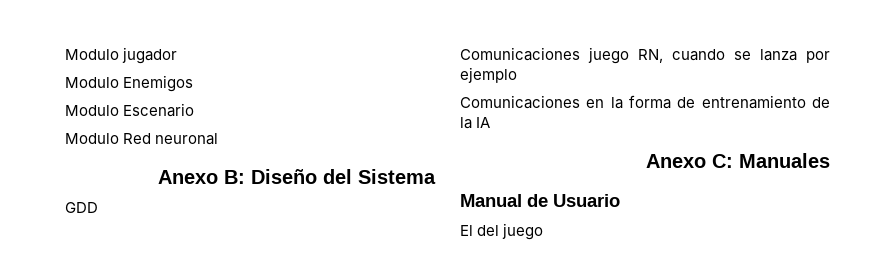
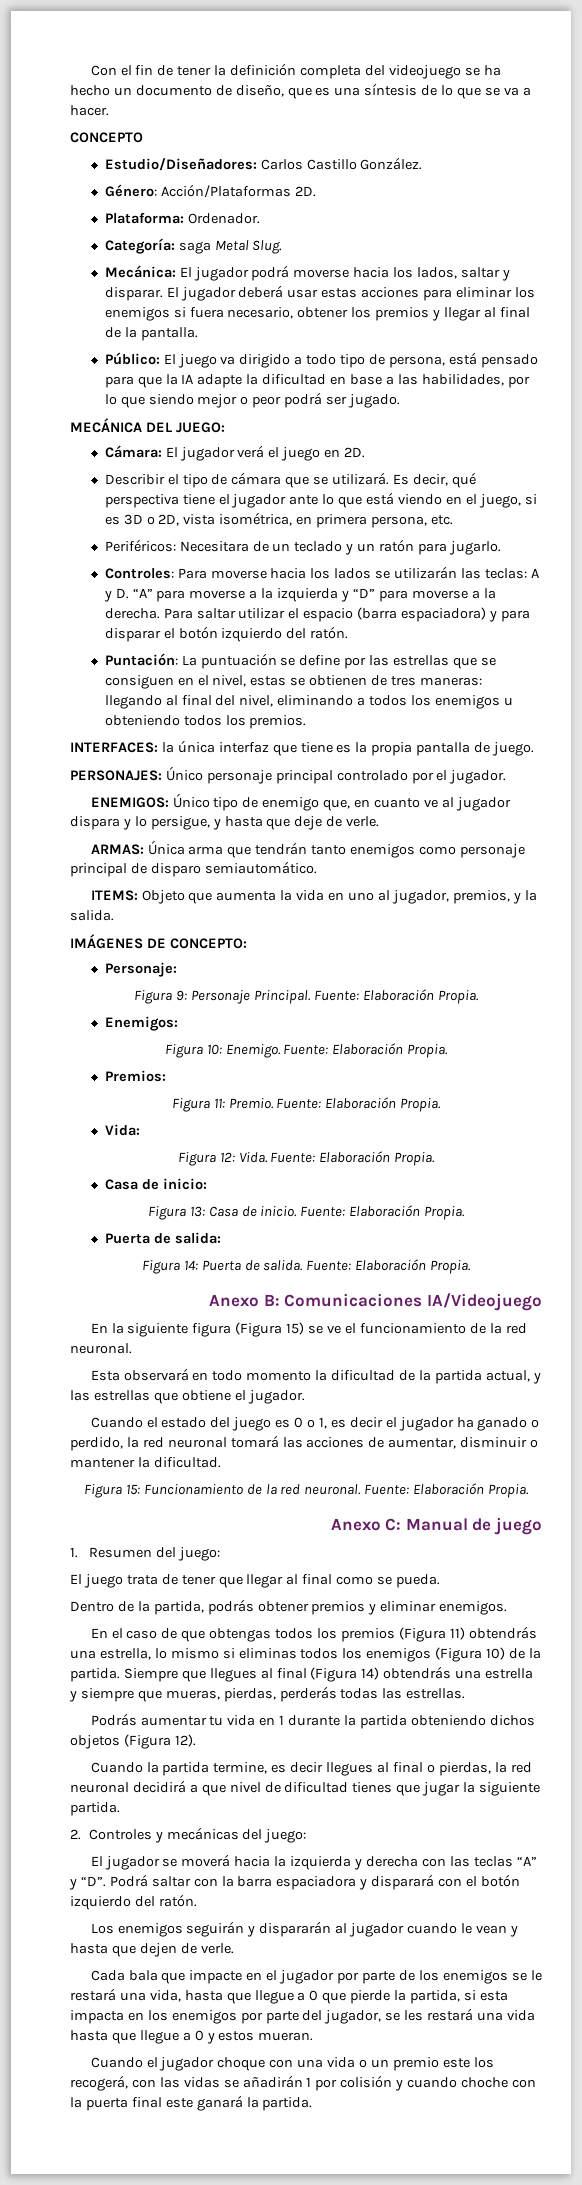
[65,47,178,64] [65,75,194,92] [65,103,195,117] [65,133,219,145] [158,169,436,184] [65,202,98,213] [460,47,830,64] [460,67,517,83] [460,95,830,109] [460,117,491,129] Modulo jugador // Modulo Enemigos // Modulo Escenario // Modulo Red neuronal // Anexo B: Diseño del Sistema // GDD // Comunicaciones juego RN, cuando se lanza por ejemplo // Comunicaciones en la forma de entrenamiento de la IA -> [90,63,501,79] [70,83,531,99] [70,105,109,116] [70,132,143,143] [104,157,423,171] [104,184,316,198] [104,212,260,224] [104,238,283,254] [104,265,510,281] [104,285,535,301] [104,307,530,321] [104,327,198,341] [104,352,538,368] [104,374,530,388] [104,392,400,408] [70,418,225,433] [104,445,366,461] [104,472,476,488] [104,492,537,508] [104,512,453,528] [104,539,501,555] [104,566,539,579] [103,588,496,602] [104,607,530,622] [104,626,349,642] [104,653,496,669] [104,675,482,689] [104,695,513,709] [104,715,307,729] [70,740,535,756] [70,766,507,784] [90,793,511,811] [70,816,380,830] [90,840,525,858] [70,861,317,877] [90,890,537,904] [70,910,114,921] [70,934,247,949] [104,962,177,977] [134,989,479,1004] [104,1016,178,1031] [164,1043,449,1058] [104,1070,166,1082] [171,1097,442,1112] [104,1124,140,1136] [177,1151,436,1166] [104,1178,207,1190] [147,1205,466,1220] [104,1232,221,1244] [141,1259,472,1274] [209,1293,542,1311] [90,1322,527,1337] [70,1343,132,1354] [90,1368,541,1384] [70,1390,305,1404] [90,1417,540,1431] [70,1435,539,1451] [70,1457,221,1468] [83,1483,530,1498] Con el fin de tener la definición completa del videojuego se ha hecho un documento de diseño, que es una síntesis de lo que se va a hacer. // CONCEPTO // Estudio/Diseñadores: Carlos Castillo González. // Género: Acción/Plataformas 2D. // Plataforma: Ordenador. // Categoría: saga Metal Slug. // Mecánica: El jugador podrá moverse hacia los lados, saltar y disparar. El jugador deberá usar estas acciones para eliminar los enemigos si fuera necesario, obtener los premios y llegar al final de la pantalla. // Público: El juego va dirigido a todo tipo de persona, está pensado para que la IA adapte la dificultad en base a las habilidades, por lo que siendo mejor o peor podrá ser jugado. // MECÁNICA DEL JUEGO: // Cámara: El jugador verá el juego en 2D. // Describir el tipo de cámara que se utilizará. Es decir, qué perspectiva tiene el jugador ante lo que está viendo en el juego, si es 3D o 2D, vista isométrica, en primera persona, etc. // Periféricos: Necesitara de un teclado y un ratón para jugarlo. // Controles: Para moverse hacia los lados se utilizarán las teclas: A y D. “A” para moverse a la izquierda y “D” para moverse a la derecha. Para saltar utilizar el espacio (barra espaciadora) y para disparar el botón izquierdo del ratón. // Puntación: La puntuación se define por las estrellas que se consiguen en el nivel, estas se obtienen de tres maneras: llegando al final del nivel, eliminando a todos los enemigos u obteniendo todos los premios. // INTERFACES: la única interfaz que tiene es la propia pantalla de juego. // PERSONAJES: Único personaje principal controlado por el jugador. // ENEMIGOS: Único tipo de enemigo que, en cuanto ve al jugador dispara y lo persigue, y hasta que deje de verle. // ARMAS: Única arma que tendrán tanto enemigos como personaje principal de disparo semiautomático. // ITEMS: Objeto que aumenta la vida en uno al jugador, premios, y la salida. // IMÁGENES DE CONCEPTO: // Personaje: // Figura 9: Personaje Principal. Fuente: Elaboración Propia. // Enemigos: // Figura 10: Enemigo. Fuente: Elaboración Propia. // Premios: // Figura 11: Premio. Fuente: Elaboración Propia. // Vida: // Figura 12: Vida. Fuente: Elaboración Propia. // Casa de inicio: // Figura 13: Casa de inicio. Fuente: Elaboración Propia. // Puerta de salida: // Figura 14: Puerta de salida. Fuente: Elaboración Propia. // Anexo B: Comunicaciones IA/Videojuego // En la siguiente figura (Figura 15) se ve el funcionamiento de la red neuronal. // Esta observará en todo momento la dificultad de la partida actual, y las estrellas que obtiene el jugador. // Cuando el estado del juego es 0 o 1, es decir el jugador ha ganado o perdido, la red neuronal tomará las acciones de aumentar, disminuir o mantener la dificultad. // Figura 15: Funcionamiento de la red neuronal. Fuente: Elaboración Propia.
[739,153,830,168] Manuales // -> (402, 1524) none
[553,194,620,207] [460,223,544,240] Usuario // El del juego -> [493,1517,542,1535] [70,1547,220,1561] [70,1574,441,1588] [70,1599,508,1615] [90,1626,537,1642] [70,1647,541,1662] [70,1666,534,1682] [69,1686,466,1702] [90,1713,535,1729] [70,1734,196,1749] [90,1762,532,1776] [70,1780,541,1796] [70,1802,120,1816] [70,1827,307,1843] [90,1854,537,1870] [69,1874,520,1890] [70,1894,197,1910] [90,1921,518,1937] [70,1943,234,1957] [90,1970,542,1984] [70,1988,508,2004] [70,2008,535,2024] [70,2030,314,2044] [90,2057,494,2071] [70,2075,536,2091] [70,2095,313,2111] juego // 1. Resumen del juego: // El juego trata de tener que llegar al final como se pueda. // Dentro de la partida, podrás obtener premios y eliminar enemigos. // En el caso de que obtengas todos los premios (Figura 11) obtendrás una estrella, lo mismo si eliminas todos los enemigos (Figura 10) de la partida. Siempre que llegues al final (Figura 14) obtendrás una estrella y siempre que mueras, pierdas, perderás todas las estrellas. // Podrás aumentar tu vida en 1 durante la partida obteniendo dichos objetos (Figura 12). // Cuando la partida termine, es decir llegues al final o pierdas, la red neuronal decidirá a que nivel de dificultad tienes que jugar la siguiente partida. // 2. Controles y mecánicas del juego: // El jugador se moverá hacia la izquierda y derecha con las teclas “A” y “D”. Podrá saltar con la barra espaciadora y disparará con el botón izquierdo del ratón. // Los enemigos seguirán y dispararán al jugador cuando le vean y hasta que dejen de verle. // Cada bala que impacte en el jugador por parte de los enemigos se le restará una vida, hasta que llegue a 0 que pierde la partida, si esta impacta en los enemigos por parte del jugador, se les restará una vida hasta que llegue a 0 y estos mueran. // Cuando el jugador choque con una vida o un premio este los recogerá, con las vidas se añadirán 1 por colisión y cuando choche con la puerta final este ganará la partida.

